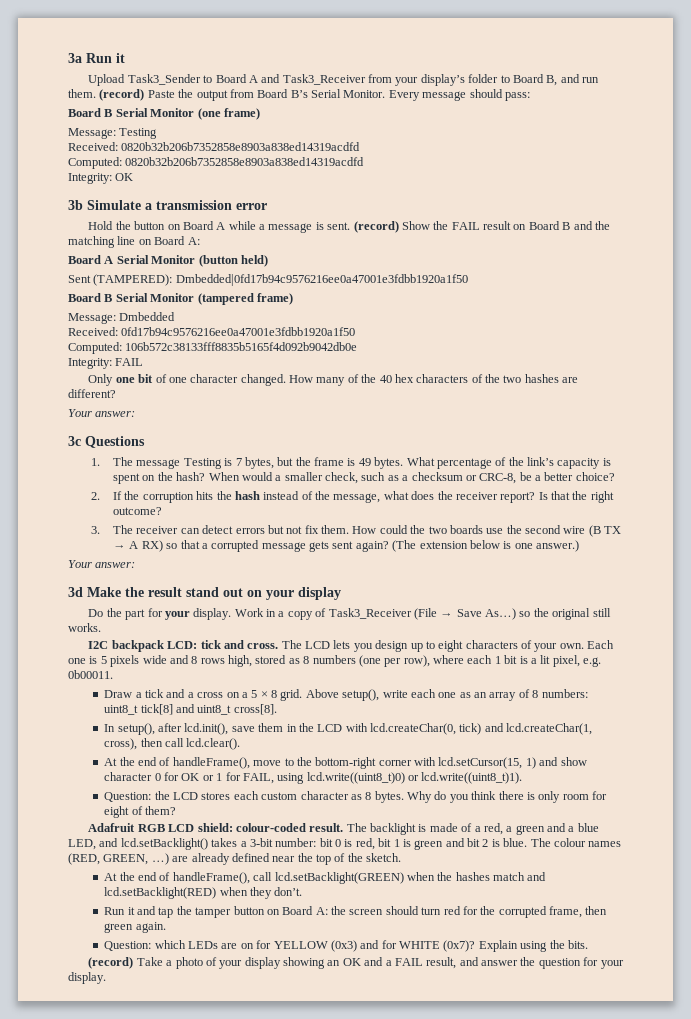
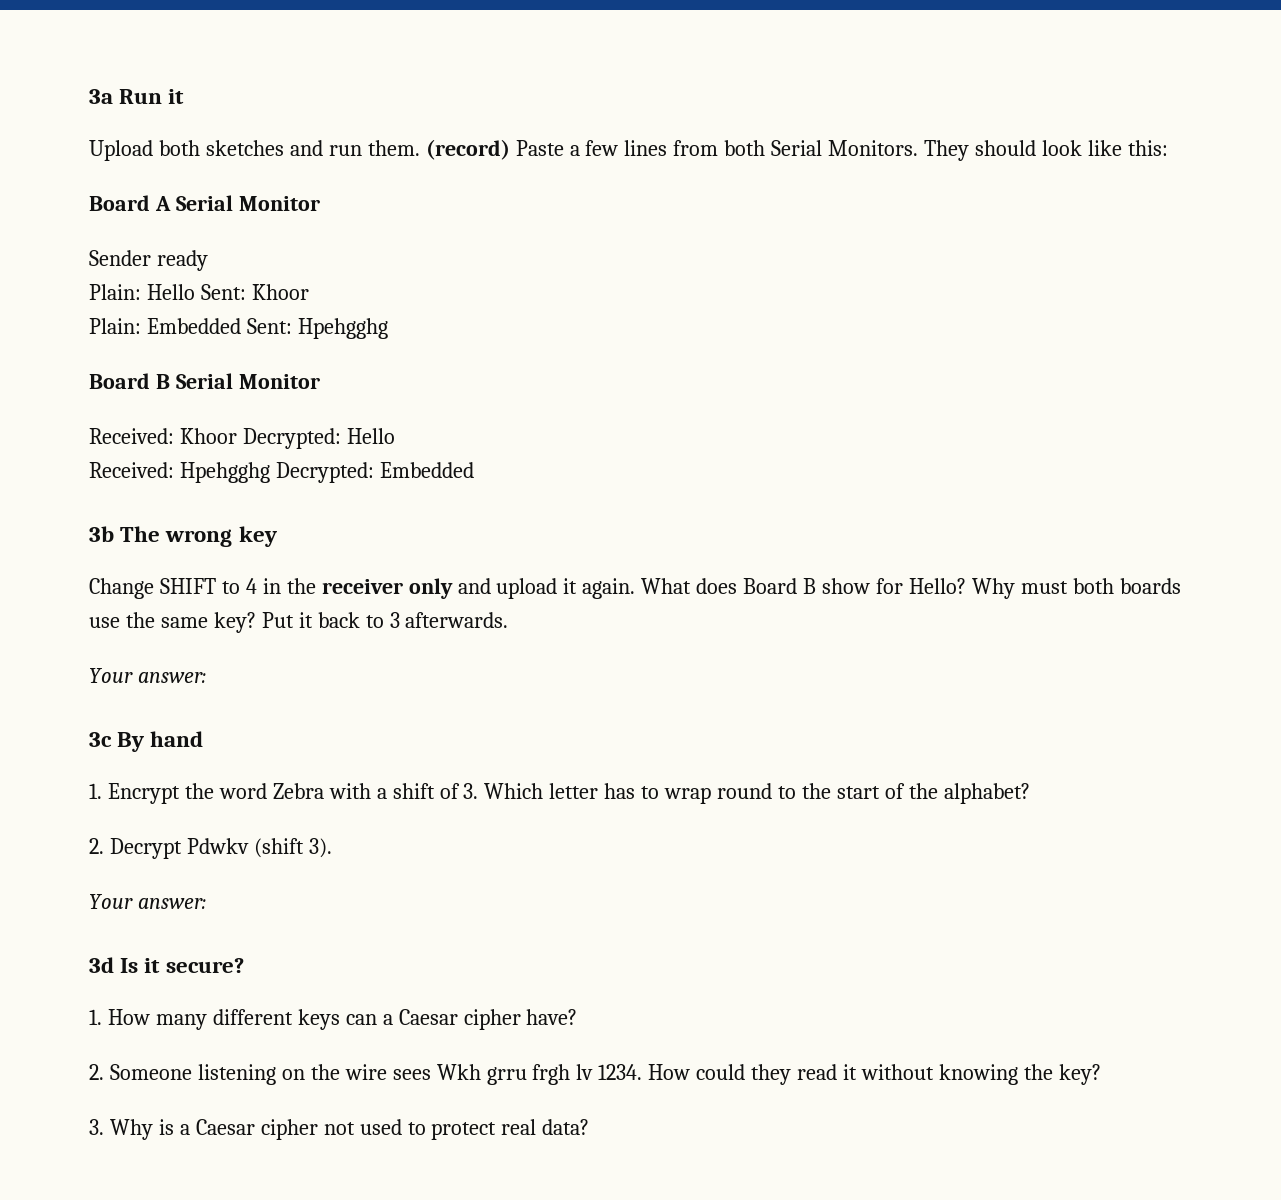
[127,74,558,86] Task3_Sender to Board A and Task3_Receiver from your display’s folder to Board B, -> [158,140,284,156] both sketches
[178,89,530,101] [68,108,260,120] [68,128,158,139] [68,142,361,151] [68,157,365,169] [68,173,134,184] [68,200,267,210] [88,221,610,233] [68,236,200,248] [68,255,268,267] [68,274,468,286] [68,293,293,305] [68,312,176,324] [68,327,356,336] [68,342,358,354] [68,358,144,369] [88,374,579,386] [68,389,116,398] the output from Board B’s Serial Monitor. Every message should pass: // Board B Serial Monitor (one frame) // Message: Testing // Received: 0820b32b206b7352858e8903a838ed14319acdfd // Computed: 0820b32b206b7352858e8903a838ed14319acdfd // Integrity: OK // 3b Simulate a transmission error // Hold the button on Board A while a message is sent. (record) Show the FAIL result on Board B and the matching line on Board A: // Board A Serial Monitor (button held) // Sent (TAMPERED): Dmbedded|0fd17b94c9576216ee0a47001e3fdbb1920a1f50 // Board B Serial Monitor (tampered frame) // Message: Dmbedded // Received: 0fd17b94c9576216ee0a47001e3fdbb1920a1f50 // Computed: 106b572c38133fff8835b5165f4d092b9042db0e // Integrity: FAIL // Only one bit of one character changed. How many of the 40 hex characters of the two hashes are different? -> [569,140,1168,161] [89,195,320,211] [89,250,208,271] [89,284,309,300] [89,318,388,339] [89,373,320,389] [89,428,395,449] [89,462,474,483] [89,526,277,547] [89,578,1181,599] [89,612,509,633] a few lines from both Serial Monitors. They should look like this: // Board A Serial Monitor // Sender ready // Plain: Hello Sent: Khoor // Plain: Embedded Sent: Hpehgghg // Board B Serial Monitor // Received: Khoor Decrypted: Hello // Received: Hpehgghg Decrypted: Embedded // 3b The wrong key // Change SHIFT to 4 in the receiver only and upload it again. What does Board B show for Hello? Why must both boards use the same key? Put it back to 3 afterwards.
[85,436,145,448] [90,457,611,469] [113,472,615,484] [90,491,614,503] [113,507,163,515] [90,525,622,537] [113,540,580,552] [68,560,136,568] [68,587,341,600] [88,608,611,620] [68,623,101,632] [88,640,615,652] [68,655,601,667] [68,670,113,679] [104,689,588,701] [104,704,277,715] [104,723,593,735] [104,738,241,750] [104,757,587,769] [104,772,523,784] [104,791,608,803] [104,806,177,818] [88,823,599,835] [68,838,622,850] [68,853,402,865] [104,872,547,884] [104,887,303,899] [104,906,608,918] [104,922,166,933] [104,940,588,952] [88,957,624,969] [68,972,106,984] Questions // 1. The message Testing is 7 bytes, but the frame is 49 bytes. What percentage of the link’s capacity is spent on the hash? When would a smaller check, such as a checksum or CRC-8, be a better choice? // 2. If the corruption hits the hash instead of the message, what does the receiver report? Is that the right outcome? // 3. The receiver can detect errors but not fix them. How could the two boards use the second wire (B TX → A RX) so that a corrupted message gets sent again? (The extension below is one answer.) // Your answer: // 3d Make the result stand out on your display // Do the part for your display. Work in a copy of Task3_Receiver (File → Save As…) so the original still works. // I2C backpack LCD: tick and cross. The LCD lets you design up to eight characters of your own. Each one is 5 pixels wide and 8 rows high, stored as 8 numbers (one per row), where each 1 bit is a lit pixel, e.g. 0b00011. // Draw a tick and a cross on a 5 × 8 grid. Above setup(), write each one as an array of 8 numbers: uint8_t tick[8] and uint8_t cross[8]. // In setup(), after lcd.init(), save them in the LCD with lcd.createChar(0, tick) and lcd.createChar(1, cross), then call lcd.clear(). // At the end of handleFrame(), move to the bottom-right corner with lcd.setCursor(15, 1) and show character 0 for OK or 1 for FAIL, using lcd.write((uint8_t)0) or lcd.write((uint8_t)1). // Question: the LCD stores each custom character as 8 bytes. Why do you think there is only room for eight of them? // Adafruit RGB LCD shield: colour-coded result. The backlight is made of a red, a green and a blue LED, and lcd.setBacklight() takes a 3-bit number: bit 0 is red, bit 1 is green and bit 2 is blue. The colour names (RED, GREEN, …) are already defined near the top of the sketch. // At the end of handleFrame(), call lcd.setBacklight(GREEN) when the hashes match and lcd.setBacklight(RED) when they don’t. // Run it and tap the tamper button on Board A: the screen should turn red for the corrupted frame, then green again. // Question: which LEDs are on for YELLOW (0x3) and for WHITE (0x7)? Explain using the bits. // (record) Take a photo of your display showing an OK and a FAIL result, and answer the question for your display. -> [117,731,204,752] [89,783,1030,804] [89,838,332,859] [89,894,206,909] [89,957,244,973] [89,1009,578,1030] [89,1064,1101,1085] [89,1119,590,1140] By hand // 1. Encrypt the word Zebra with a shift of 3. Which letter has to wrap round to the start of the alphabet? // 2. Decrypt Pdwkv (shift 3). // Your answer: // 3d Is it secure? // 1. How many different keys can a Caesar cipher have? // 2. Someone listening on the wire sees Wkh grru frgh lv 1234. How could they read it without knowing the key? // 3. Why is a Caesar cipher not used to protect real data?

